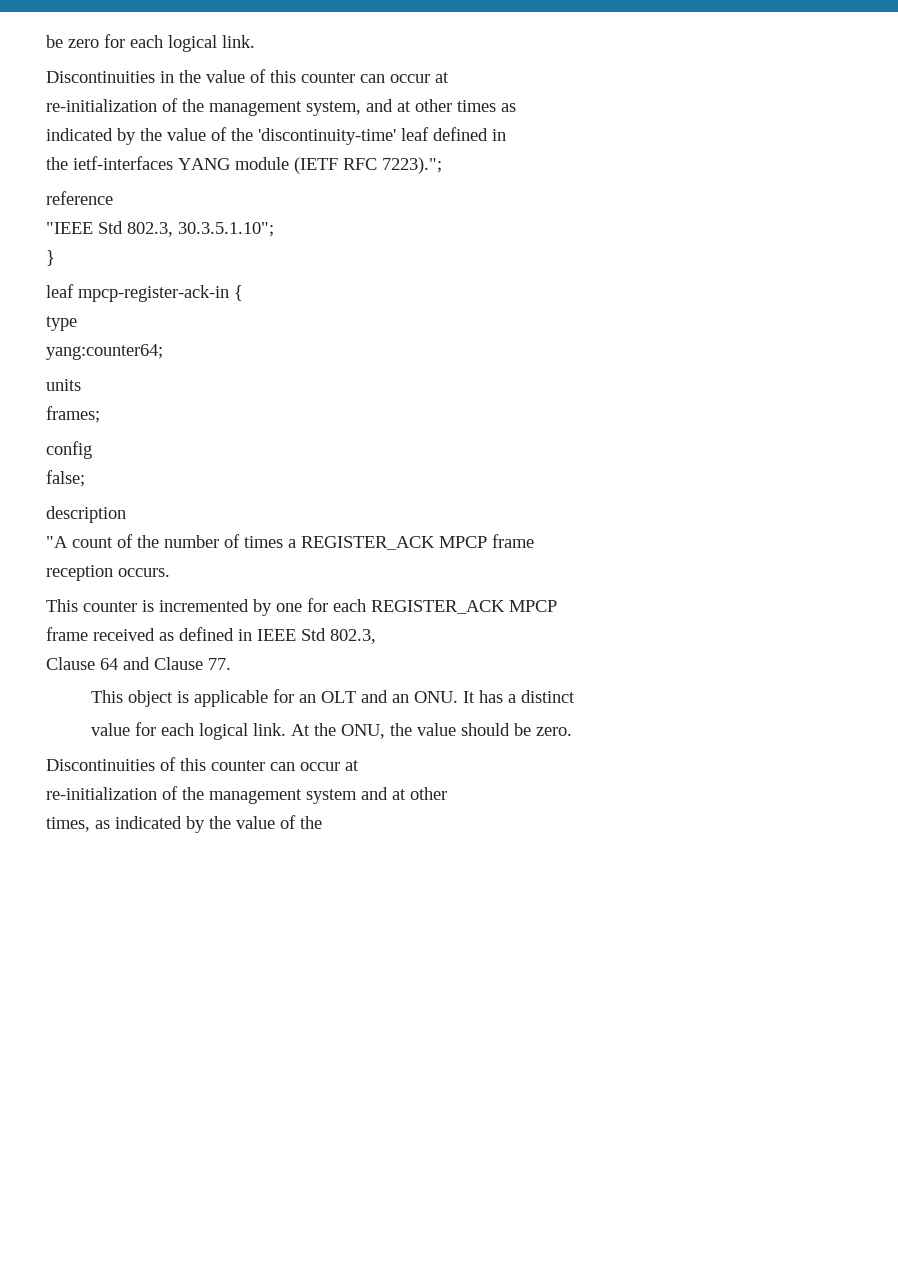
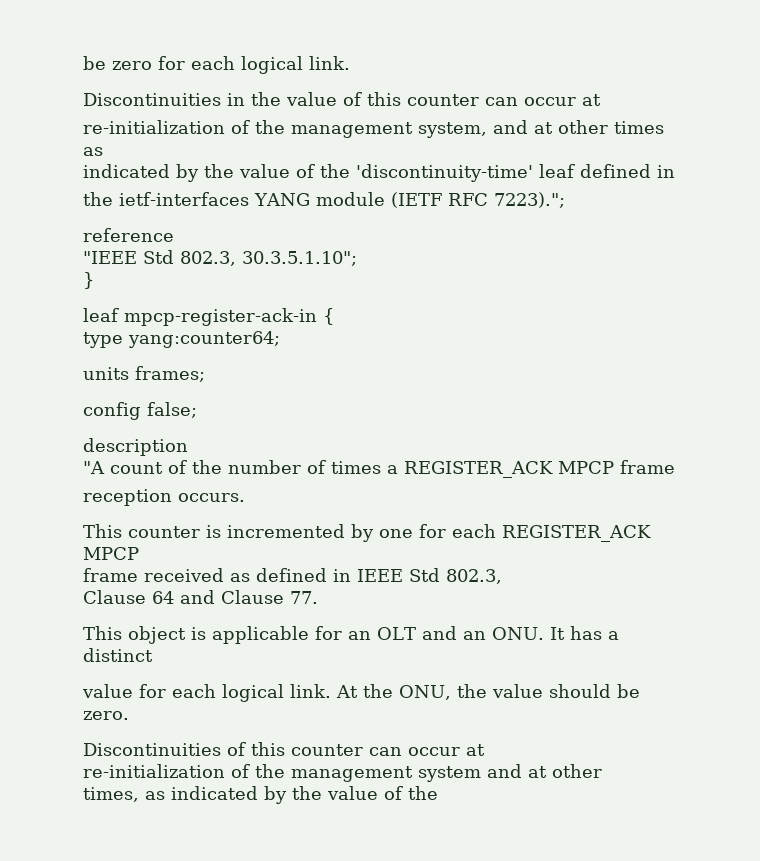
(77, 323) // -> (123, 340) none
(81, 385) // -> (129, 373) none
(92, 450) // -> (141, 411) none

